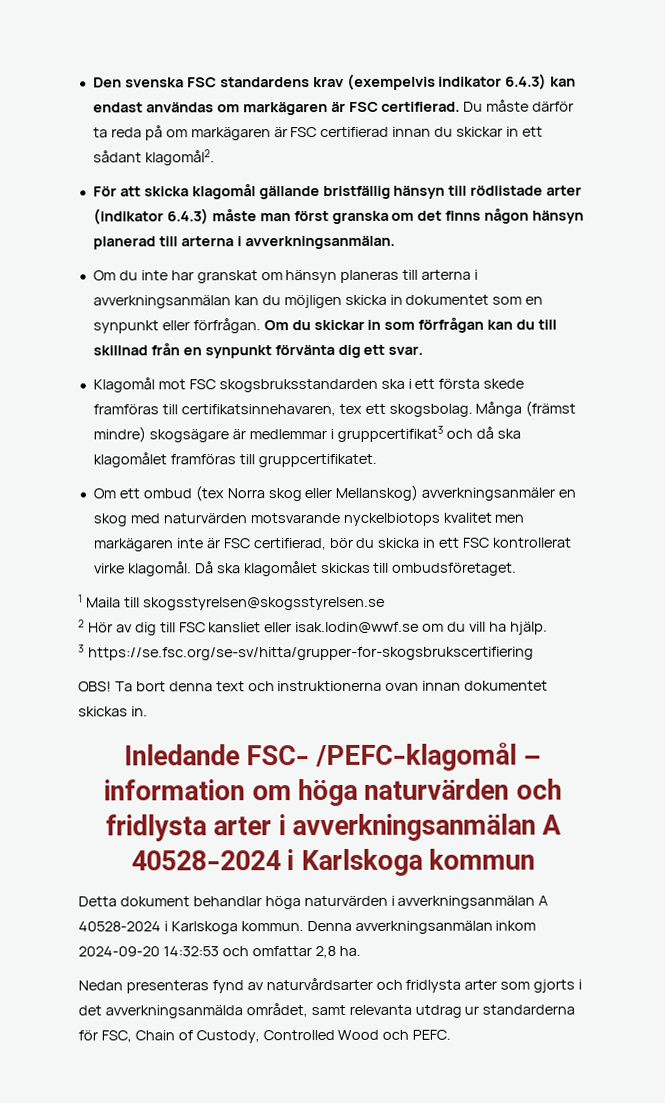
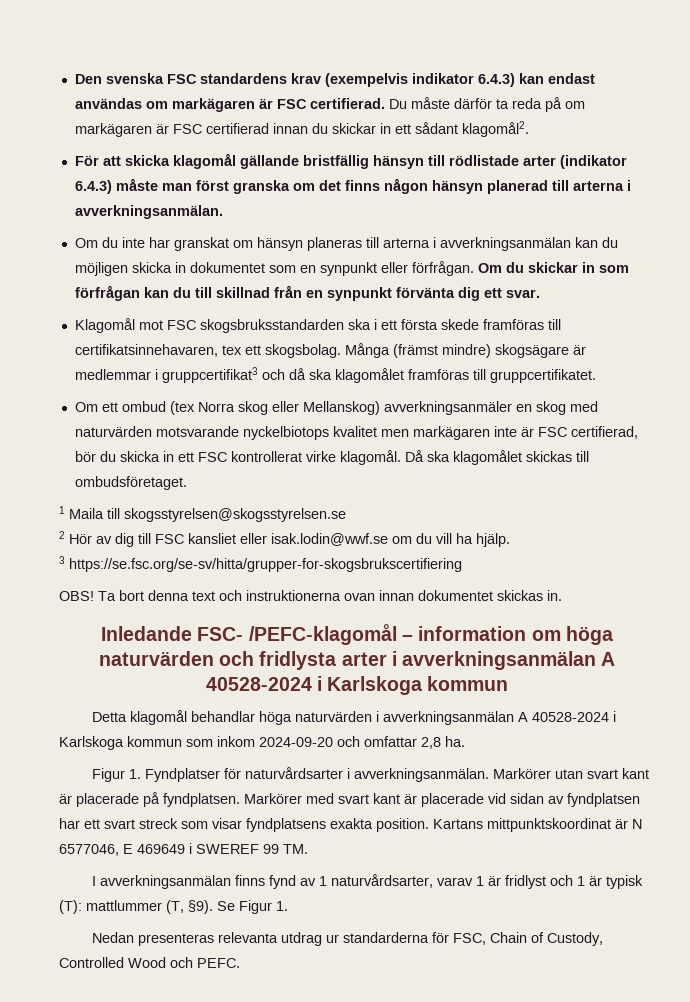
[119,896,190,907] dokument -> [129,710,187,725] klagomål
[240,920,493,934] kommun. Denna avverkningsanmälan -> [127,736,213,747] kommun som
[162,946,219,957] 14:32:53 -> (333, 742) none
[78,977,583,994] [78,1003,346,1019] Nedan presenteras fynd av naturvårdsarter och fridlysta arter som gjorts i det avverkningsanmälda området, samt -> [91,767,649,782] [59,792,640,807] [59,818,642,832] [59,843,308,856] [91,874,643,889] [59,900,288,914] [91,932,214,946] Figur 1. Fyndplatser för naturvårdsarter i avverkningsanmälan. Markörer utan svart kant är placerade på fyndplatsen. Markörer med svart kant är placerade vid sidan av fyndplatsen har ett svart streck som visar fyndplatsens exakta position. Kartans mittpunktskoordinat är N 6577046, E 469649 i SWEREF 99 TM. // I avverkningsanmälan finns fynd av 1 naturvårdsarter, varav 1 är fridlyst och 1 är typisk (T): mattlummer (T, §9). Se Figur 1. // Nedan presenteras

